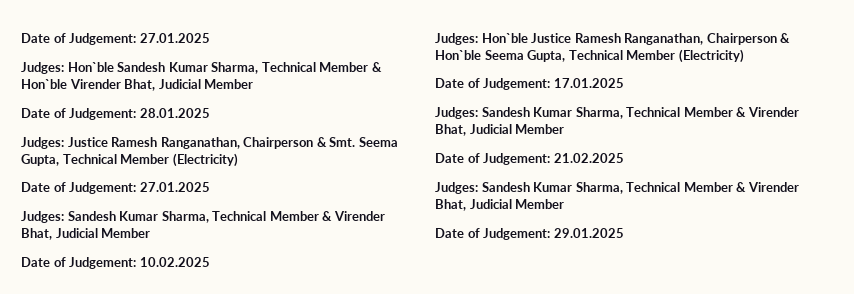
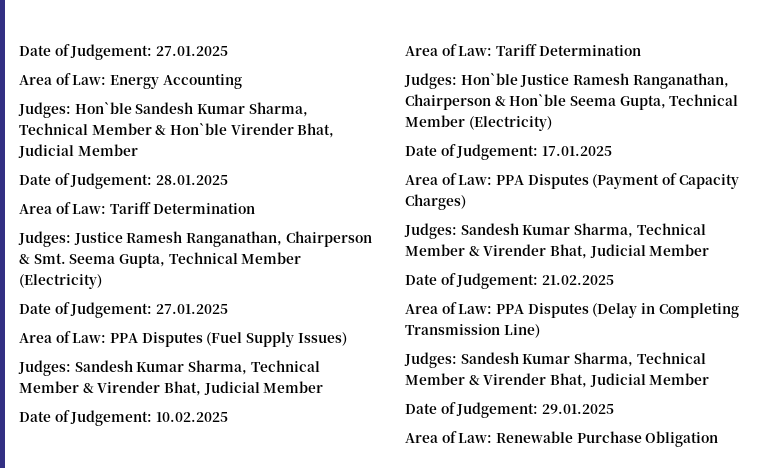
[21,33,210,45] Date of Judgement: 27.01.2025 -> [19,44,228,60] [19,73,242,89] Date of Judgement: 27.01.2025 // Area of Law: Energy Accounting
(210, 113) none -> [19,202,255,214] // Area of Law: Tariff Determination
(210, 187) none -> [19,331,347,347] // Area of Law: PPA Disputes (Fuel Supply Issues)
(210, 262) none -> [405,44,641,56] // Area of Law: Tariff Determination
(624, 83) none -> [405,173,739,189] [405,194,466,210] // Area of Law: PPA Disputes (Payment of Capacity Charges)
(624, 158) none -> [405,302,739,318] [405,324,540,338] // Area of Law: PPA Disputes (Delay in Completing Transmission Line)
(624, 233) none -> [405,431,719,447] // Area of Law: Renewable Purchase Obligation

